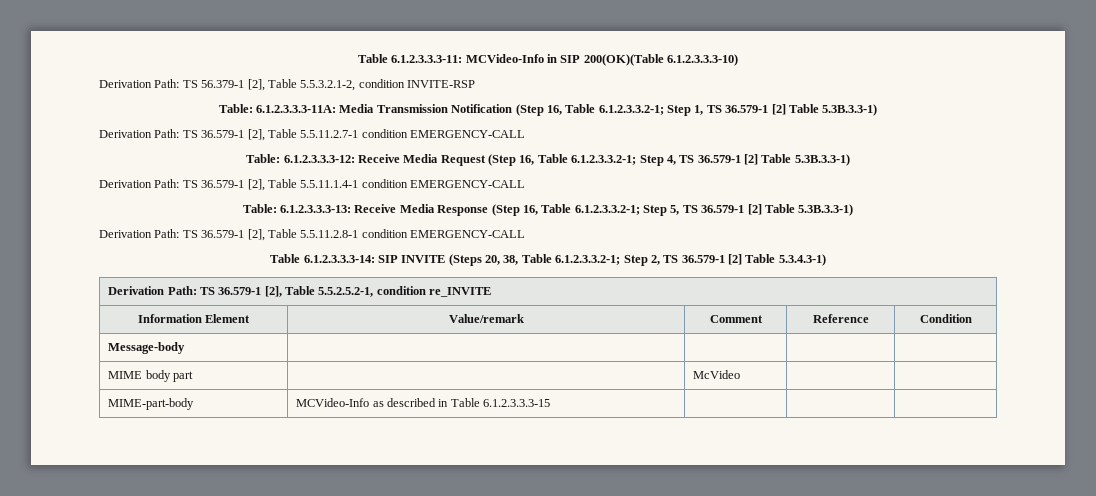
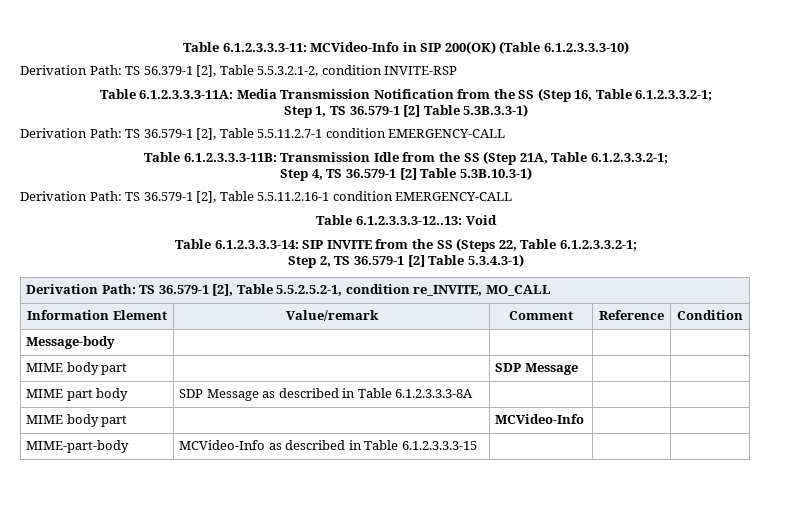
[583,54,664,66] 200(OK)(Table -> [444,41,541,54] 200(OK) (Table
[218,104,253,113] Table: -> [99,89,136,99] Table
[515,104,664,116] (Step 16, Table 6.1.2.3.3.2-1; -> [457,88,713,102] from the SS (Step 16, Table 6.1.2.3.3.2-1; //
[246,154,637,166] Table: 6.1.2.3.3.3-12: Receive Media Request (Step 16, Table 6.1.2.3.3.2-1; -> [144,151,668,165] Table 6.1.2.3.3.3-11B: Transmission Idle from the SS (Step 21A, Table 6.1.2.3.3.2-1; //
[794,154,850,166] [99,179,525,191] [242,204,854,216] [99,229,525,241] 5.3B.3.3-1) // Derivation Path: TS 36.579-1 [2], Table 5.5.11.1.4-1 condition EMERGENCY-CALL // Table: 6.1.2.3.3.3-13: Receive Media Response (Step 16, Table 6.1.2.3.3.2-1; Step 5, TS 36.579-1 [2] Table 5.3B.3.3-1) // Derivation Path: TS 36.579-1 [2], Table 5.5.11.2.8-1 condition EMERGENCY-CALL -> [459,167,532,180] [20,191,513,203] [316,215,497,225] 5.3B.10.3-1) // Derivation Path: TS 36.579-1 [2], Table 5.5.11.2.16-1 condition EMERGENCY-CALL // Table 6.1.2.3.3.3-12..13: Void
[448,254,621,266] (Steps 20, 38, Table 6.1.2.3.3.2-1; -> [375,238,637,252] from the SS (Steps 22, Table 6.1.2.3.3.2-1; //
[429,287,492,297] re_INVITE -> [413,285,551,296] re_INVITE, MO_CALL
[693,370,741,379] McVideo -> [495,363,578,375] [26,388,129,401] [179,388,474,401] [26,414,128,427] [495,414,585,424] SDP Message | | // MIME part body | SDP Message as described in Table 6.1.2.3.3.3-8A | | | // MIME body part | | MCVideo-Info

